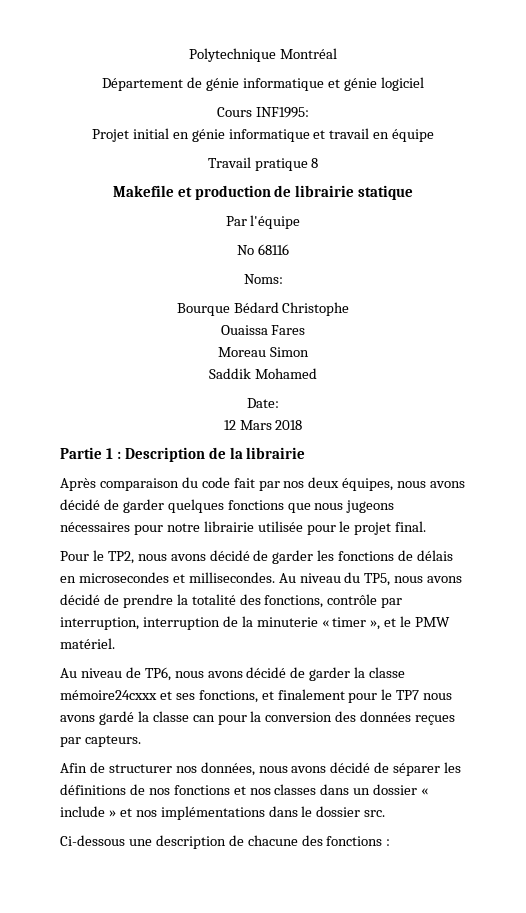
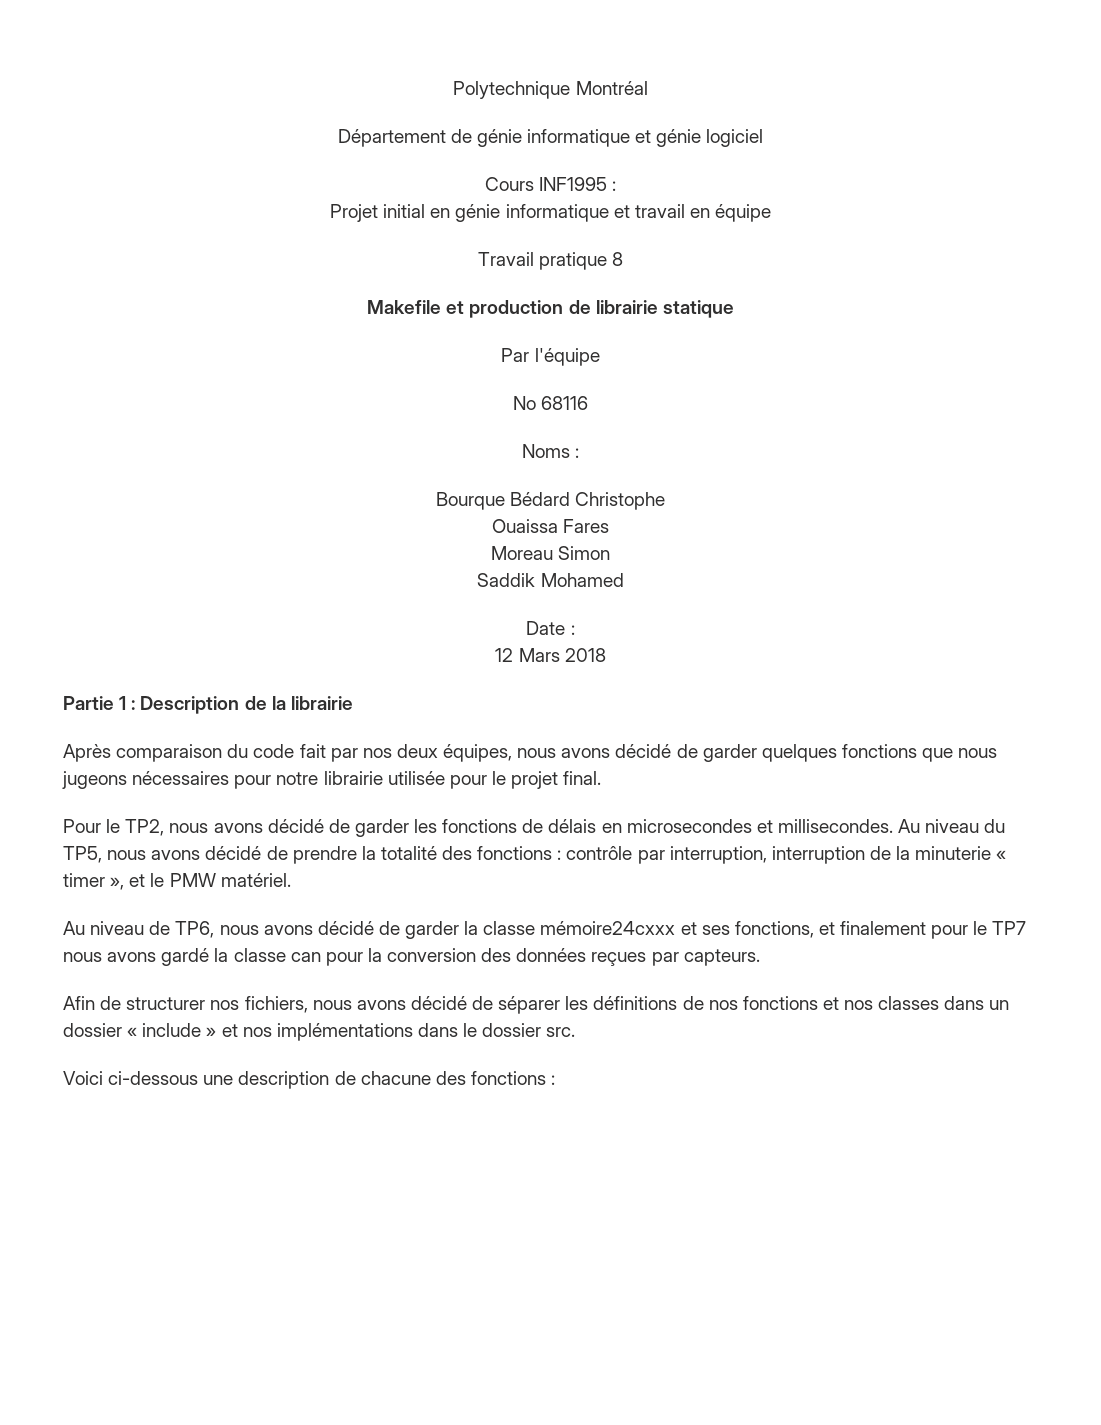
[255,107,309,118] INF1995: -> [539,177,617,191] INF1995 :
[243,274,283,284] Noms: -> [521,444,580,458] Noms :
[247,398,279,408] Date: -> [526,621,575,635] Date :
[264,595,324,608] fonctions, -> [477,846,562,860] fonctions :
[200,762,255,776] données, -> [244,996,308,1013] fichiers,
[60,835,125,846] Ci-dessous -> [63,1071,199,1085] Voici ci-dessous

